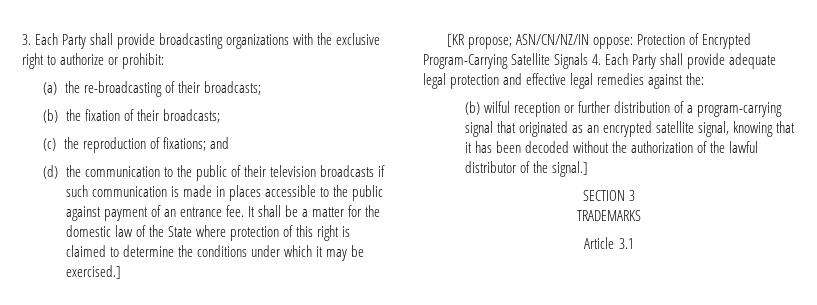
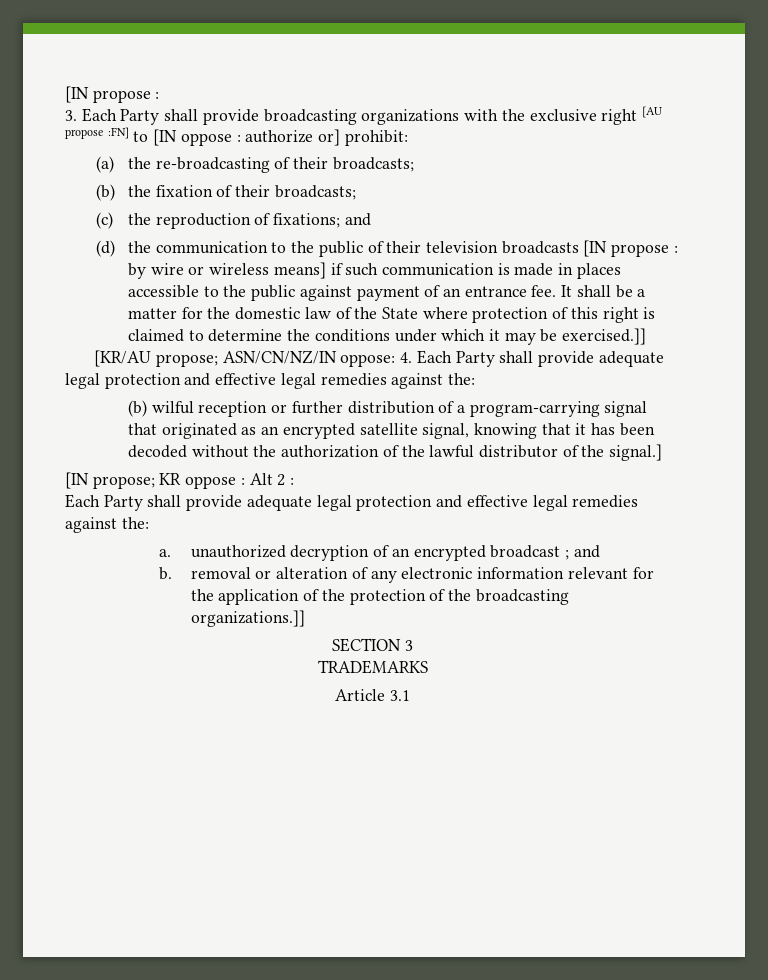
(22, 39) none -> [65,86,160,103] [IN propose : //
[47,53,119,65] to authorize or -> [641,106,662,118] [65,127,341,146] [AU propose :FN] to [IN oppose : authorize or]
(374, 171) none -> [583,240,678,257] [127,262,326,279] [IN propose : by wire or wireless means]
[65,265,121,279] [447,34,466,47] exercised.] // [KR -> [562,328,647,345] [94,350,152,367] exercised.]] // [KR/AU
[637,33,752,49] [423,53,589,69] Protection of Encrypted Program-Carrying Satellite Signals -> (396, 360) none
(589, 169) none -> [65,472,295,489] [65,494,639,511] [65,517,149,533] [159,545,600,561] [159,567,654,583] [190,589,569,605] [190,610,305,627] // [IN propose; KR oppose : Alt 2 : // Each Party shall provide adequate legal protection and effective legal remedies against the: // a. unauthorized decryption of an encrypted broadcast ; and // b. removal or alteration of any electronic information relevant for the application of the protection of the broadcasting organizations.]]

